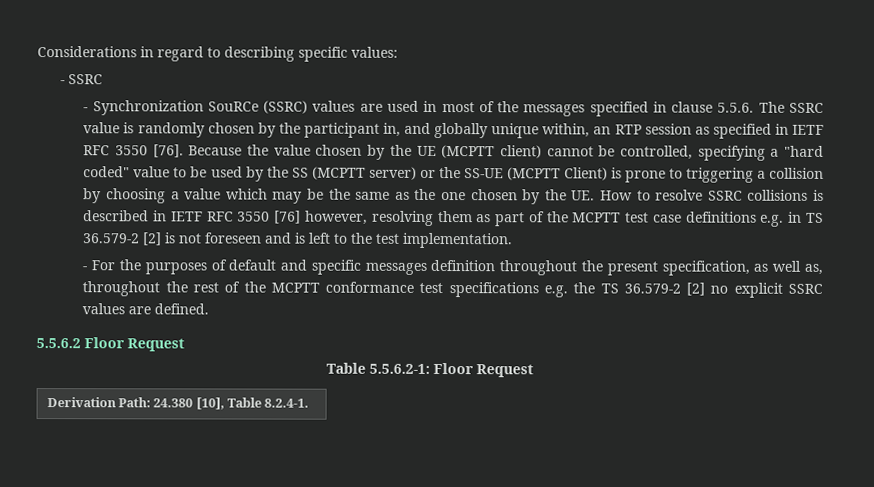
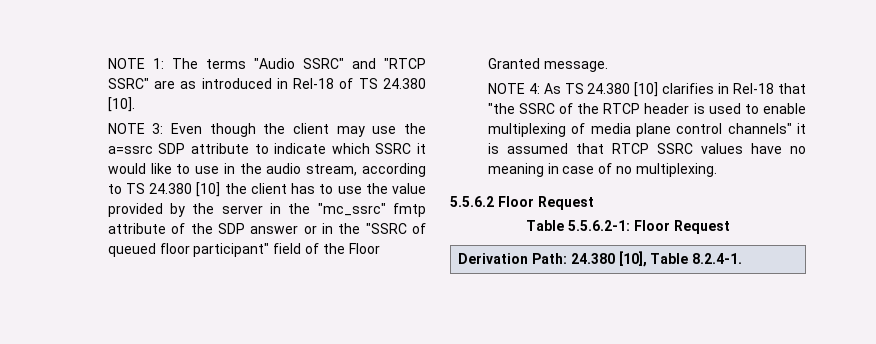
[37,46,398,62] [60,74,104,85] [83,100,824,117] [83,122,824,139] [83,144,825,161] [83,166,825,183] [83,188,825,205] [83,210,824,227] [82,232,514,249] [82,259,824,276] [82,281,824,298] [82,303,210,315] Considerations in regard to describing specific values: // - SSRC // - Synchronization SouRCe (SSRC) values are used in most of the messages specified in clause 5.5.6. The SSRC value is randomly chosen by the participant in, and globally unique within, an RTP session as specified in IETF RFC 3550 [76]. Because the value chosen by the UE (MCPTT client) cannot be controlled, specifying a "hard coded" value to be used by the SS (MCPTT server) or the SS-UE (MCPTT Client) is prone to triggering a collision by choosing a value which may be the same as the one chosen by the UE. How to resolve SSRC collisions is described in IETF RFC 3550 [76] however, resolving them as part of the MCPTT test case definitions e.g. in TS 36.579-2 [2] is not foreseen and is left to the test implementation. // - For the purposes of default and specific messages definition throughout the present specification, as well as, throughout the rest of the MCPTT conformance test specifications e.g. the TS 36.579-2 [2] no explicit SSRC values are defined. -> [107,58,426,69] [107,78,426,89] [107,97,135,112] [107,123,426,137] [107,143,426,154] [107,163,426,177] [107,182,426,197] [107,203,426,217] [107,223,426,234] [107,243,380,257] [487,58,608,72] [487,82,806,97] [487,103,806,114] [487,123,806,137] [487,143,806,154] [487,163,717,177] NOTE 1: The terms "Audio SSRC" and "RTCP SSRC" are as introduced in Rel-18 of TS 24.380 [10]. // NOTE 3: Even though the client may use the a=ssrc SDP attribute to indicate which SSRC it would like to use in the audio stream, according to TS 24.380 [10] the client has to use the value provided by the server in the "mc_ssrc" fmtp attribute of the SDP answer or in the "SSRC of queued floor participant" field of the Floor Granted message. // NOTE 4: As TS 24.380 [10] clarifies in Rel-18 that "the SSRC of the RTCP header is used to enable multiplexing of media plane control channels" it is assumed that RTCP SSRC values have no meaning in case of no multiplexing.

